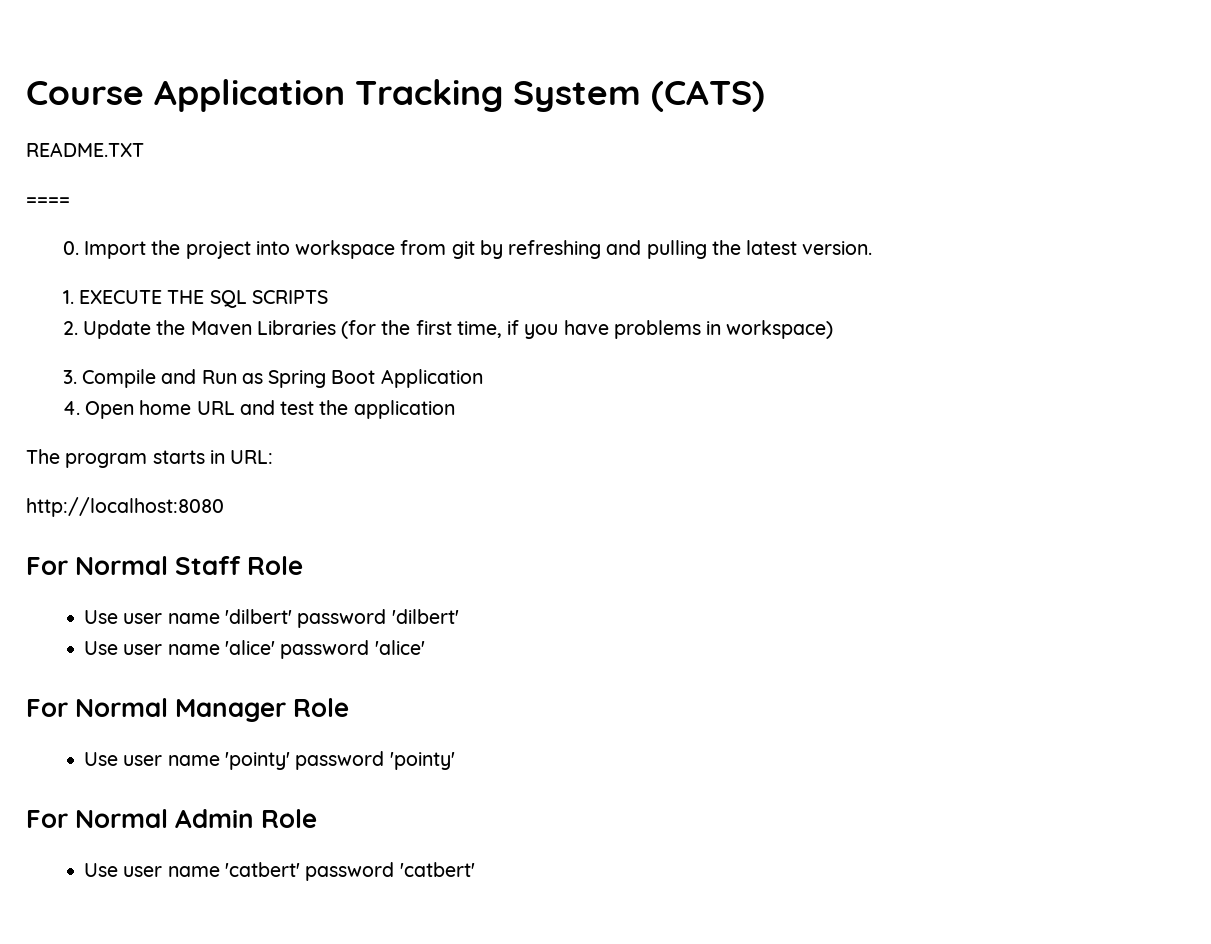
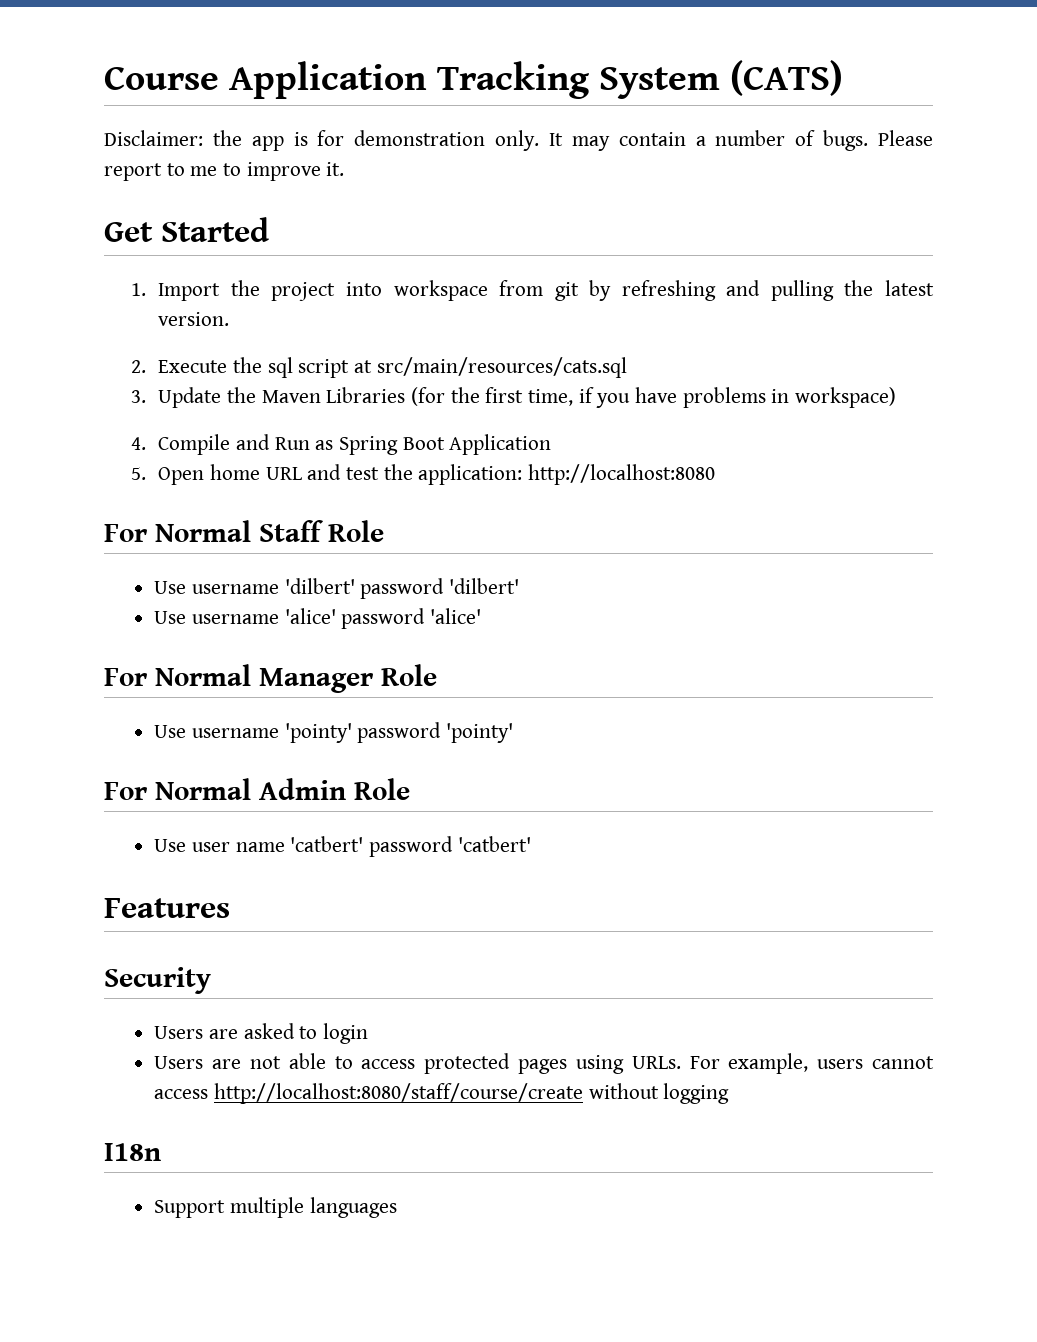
[26,142,144,157] [26,197,70,206] [62,241,79,255] README.TXT // ==== // 0. -> [104,130,934,151] [104,162,345,181] [104,217,269,242] [131,283,147,296] Disclaimer: the app is for demonstration only. It may contain a number of bugs. Please report to me to improve it. // Get Started // 1.
[62,290,328,308] [62,321,78,335] 1. EXECUTE THE SQL SCRIPTS // 2. -> [131,357,627,378] [131,390,147,403] 2. Execute the sql script at src/main/resources/cats.sql // 3.
[62,370,77,384] 3. -> [131,437,147,450] 4.
[62,401,80,415] 4. -> [131,467,147,480] 5.
[353,400,455,419] [26,449,274,468] application // The program starts in URL: // -> [418,464,523,485] application:
[123,613,220,624] user name -> [191,584,279,594] username
[123,644,220,655] user name -> [191,614,279,624] username
[123,755,220,766] user name -> [191,728,279,738] username
(475, 869) none -> [104,898,230,918] [104,967,211,994] [154,1023,368,1044] [154,1053,935,1074] [154,1083,730,1104] [104,1143,161,1161] [154,1197,397,1218] // Features // Security // Users are asked to login // Users are not able to access protected pages using URLs. For example, users cannot access http://localhost:8080/staff/course/create without logging // I18n // Support multiple languages

